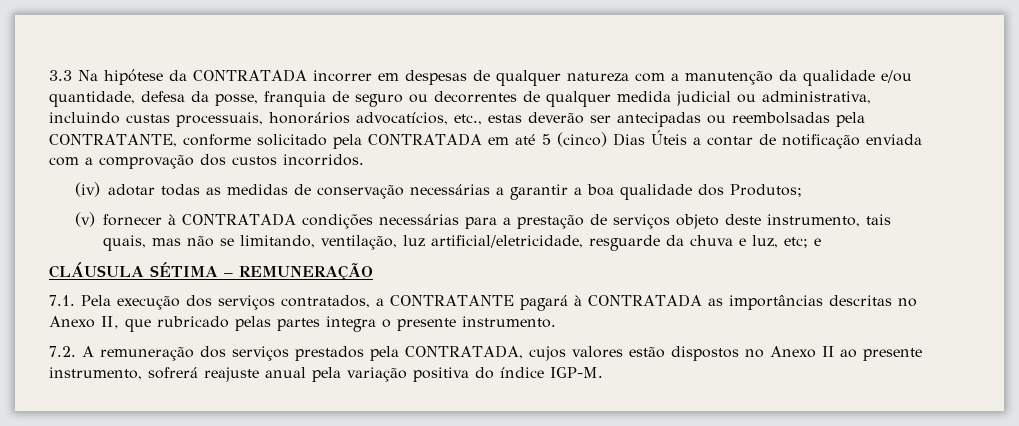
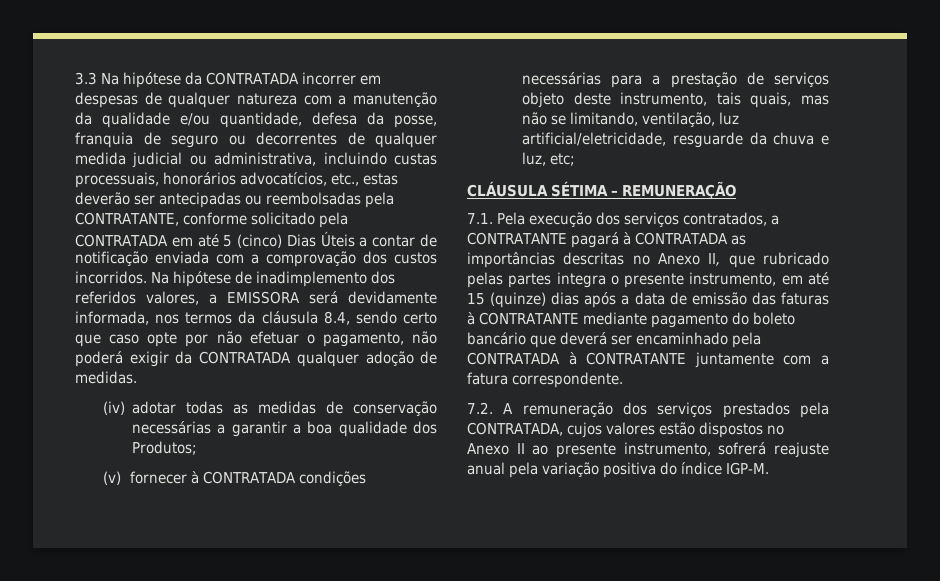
(364, 160) none -> [151,271,396,287] [75,291,437,305] [75,311,438,325] [75,331,437,347] [75,351,437,367] [75,371,137,384] Na hipótese de inadimplemento dos referidos valores, a EMISSORA será devidamente informada, nos termos da cláusula 8.4, sendo certo que caso opte por não efetuar o pagamento, não poderá exigir da CONTRATADA qualquer adoção de medidas.
[814,238,822,246] e -> (576, 159) none
[462,316,556,328] instrumento. -> [689,272,829,286] [467,292,829,308] [467,312,796,328] [467,332,762,348] [467,352,829,368] [467,372,624,388] instrumento, em até 15 (quinze) dias após a data de emissão das faturas à CONTRATANTE mediante pagamento do boleto bancário que deverá ser encaminhado pela CONTRATADA à CONTRATANTE juntamente com a fatura correspondente.

